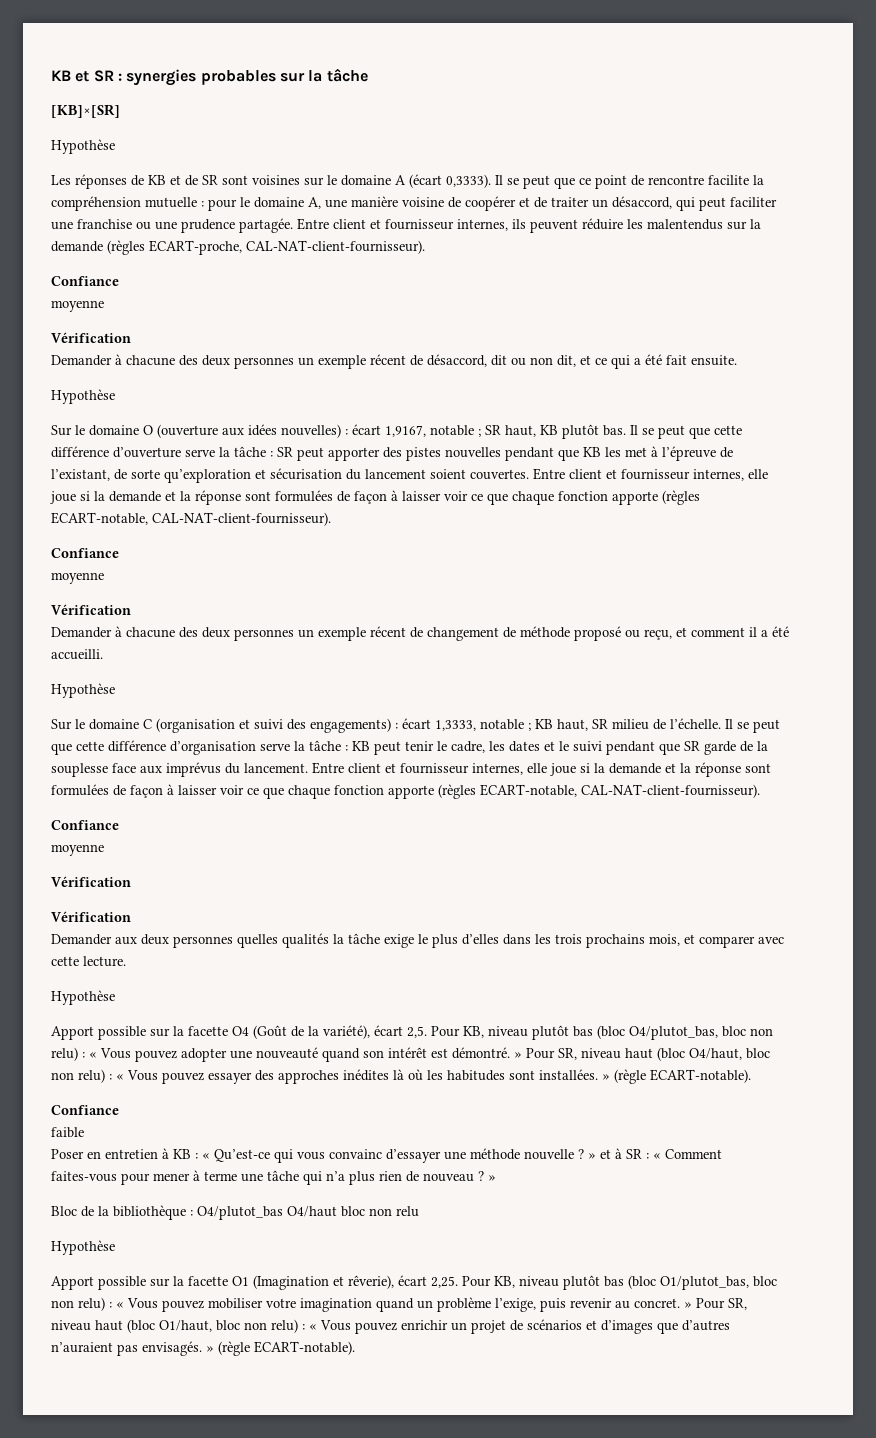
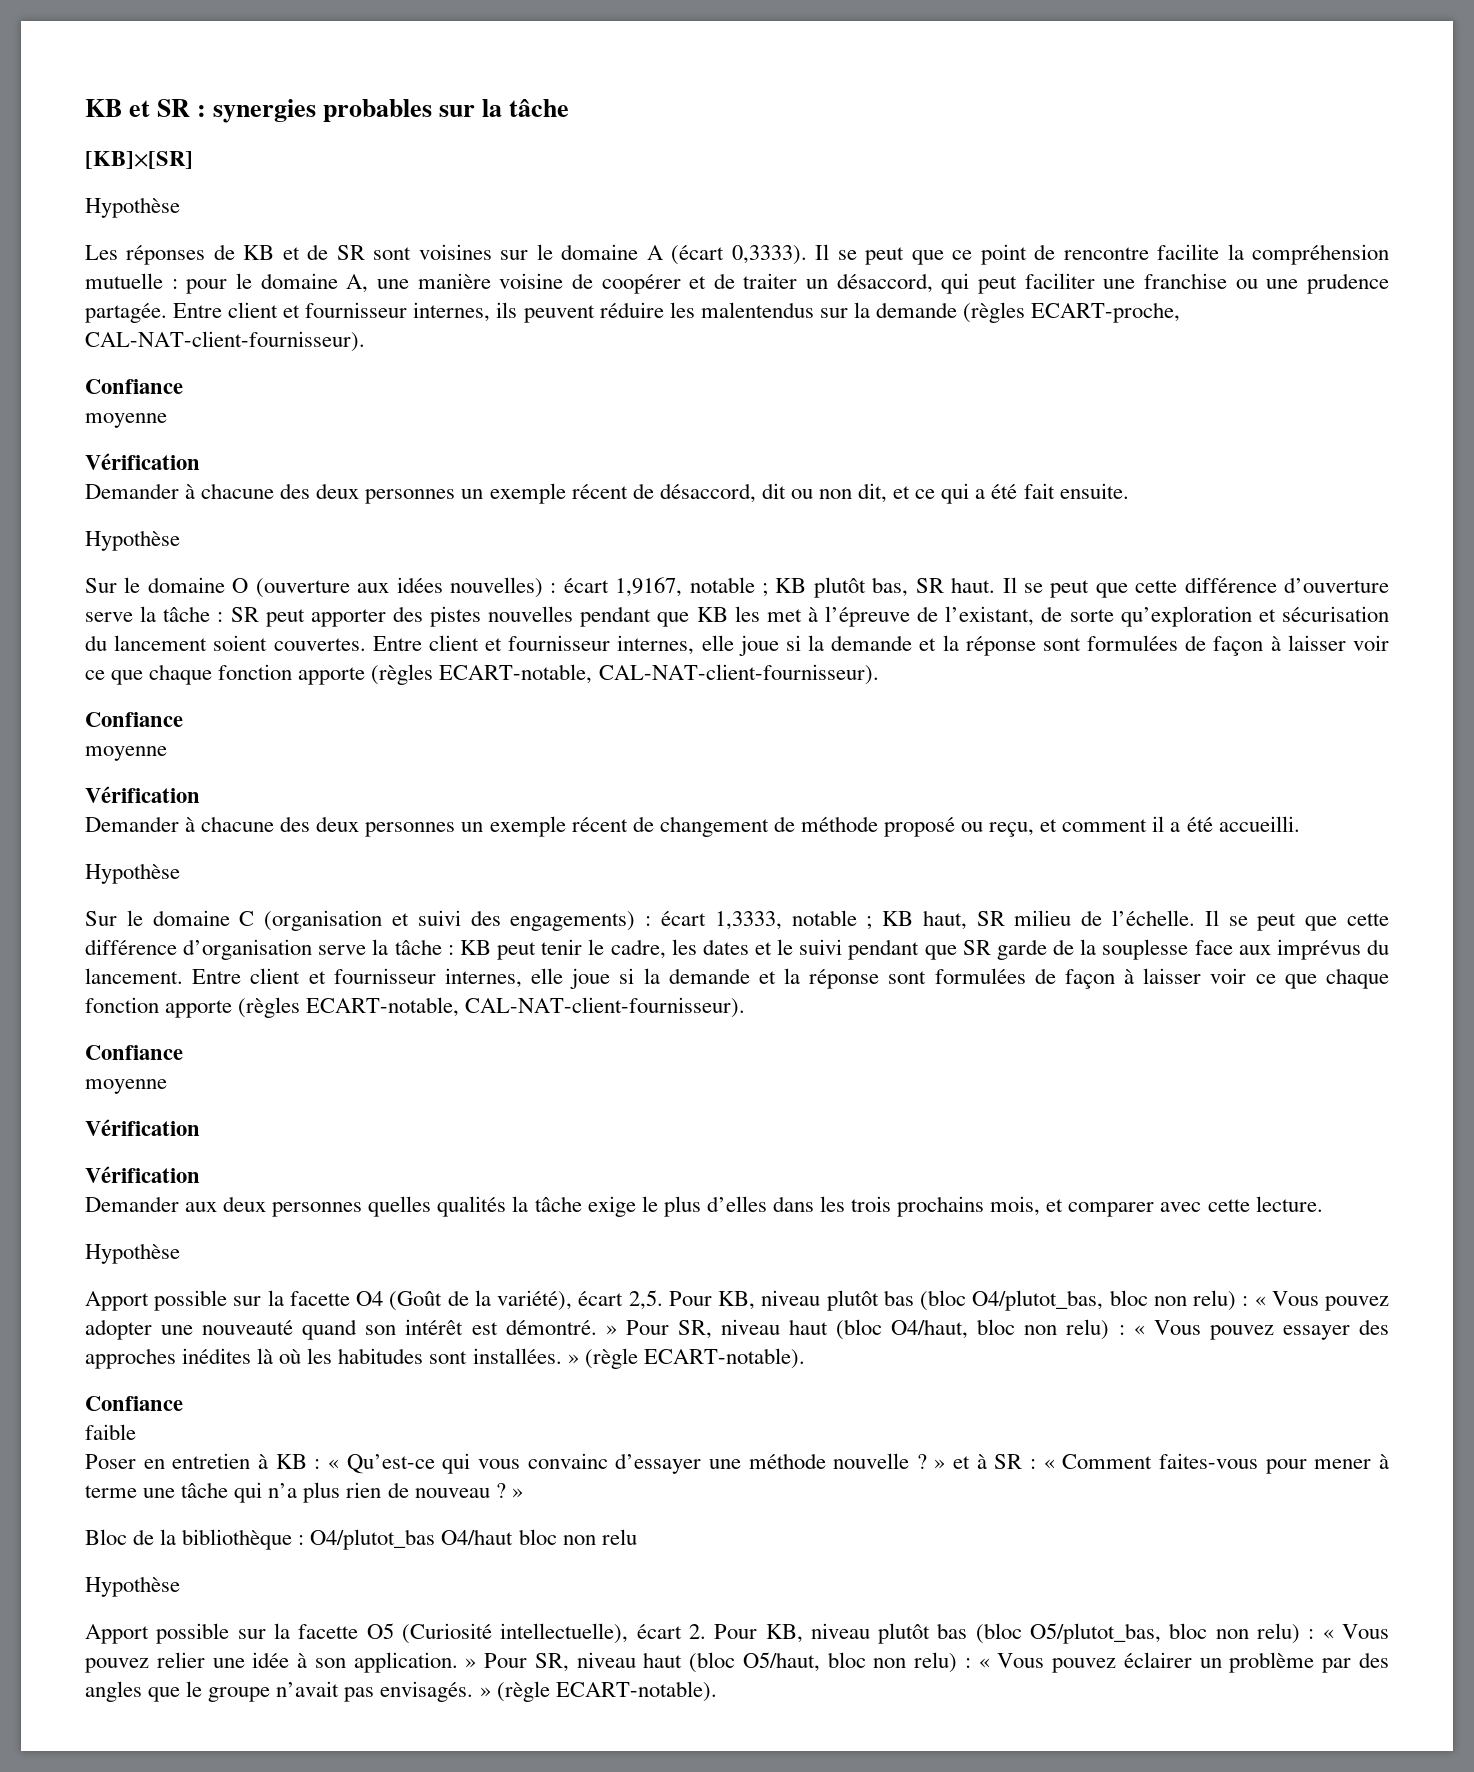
[485,424,626,439] SR haut, KB plutôt bas. -> [775,577,996,598] KB plutôt bas, SR haut.
[232,1275,777,1290] [51,1297,747,1312] [51,1319,730,1334] [51,1342,113,1353] O1 (Imagination et rêverie), écart 2,25. Pour KB, niveau plutôt bas (bloc O1/plutot_bas, bloc non relu) : « Vous pouvez mobiliser votre imagination quand un problème l’exige, puis revenir au concret. » Pour SR, niveau haut (bloc O1/haut, bloc non relu) : « Vous pouvez enrichir un projet de scénarios et d’images que d’autres n’auraient -> [366,1623,1389,1644] [85,1652,1389,1673] [85,1681,340,1702] O5 (Curiosité intellectuelle), écart 2. Pour KB, niveau plutôt bas (bloc O5/plutot_bas, bloc non relu) : « Vous pouvez relier une idée à son application. » Pour SR, niveau haut (bloc O5/haut, bloc non relu) : « Vous pouvez éclairer un problème par des angles que le groupe n’avait

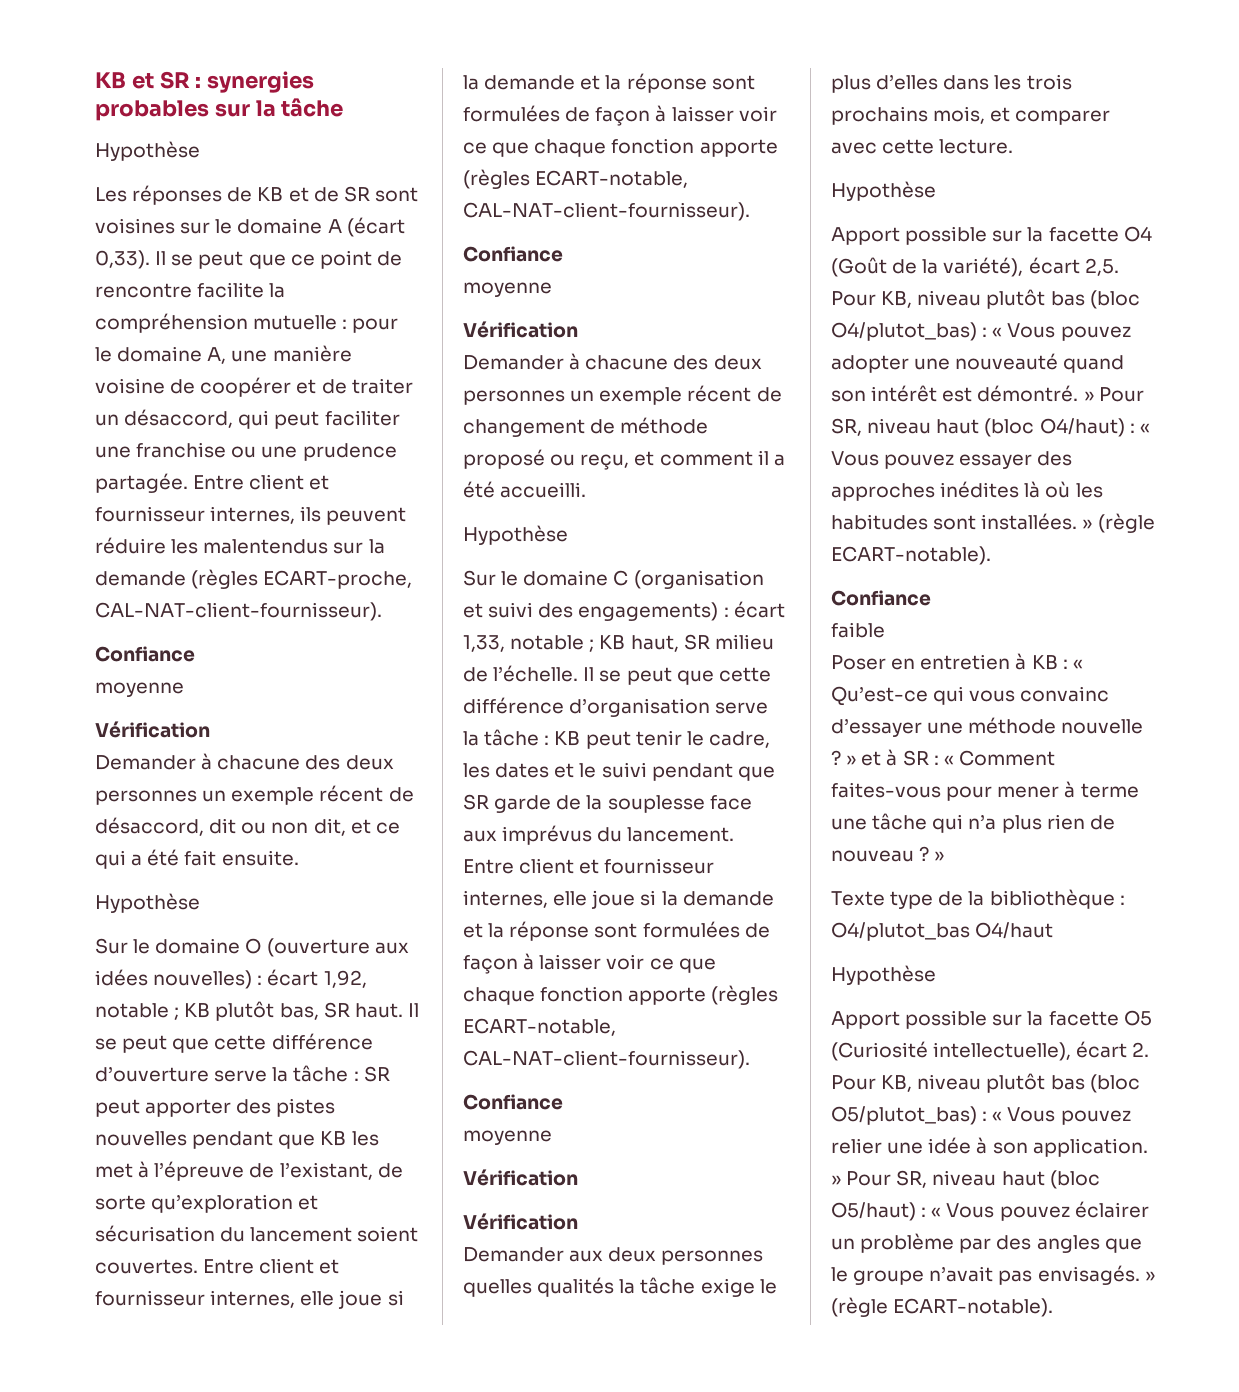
[85,151,193,169] // [KB]×[SR] -> (344, 107) none
[731,245,807,265] 0,3333). -> [95,250,150,269] 0,33).
[615,577,683,597] 1,9167, -> [323,970,367,988] 1,92,
[714,911,782,930] 1,3333, -> [463,635,505,652] 1,33,
[972,1290,1237,1311] O4/plutot_bas, bloc non relu) -> [831,322,977,341] O4/plutot_bas)
[891,1319,1110,1340] O4/haut, bloc non relu) -> [1039,418,1125,437] O4/haut)
[85,1529,127,1545] Bloc -> [831,891,934,909] Texte type
[518,1529,637,1545] bloc non relu -> (1054, 930) none
[1030,1623,1301,1644] O5/plutot_bas, bloc non relu) -> [831,1106,977,1125] O5/plutot_bas)
[742,1652,958,1673] O5/haut, bloc non relu) -> [831,1202,916,1221] O5/haut)

